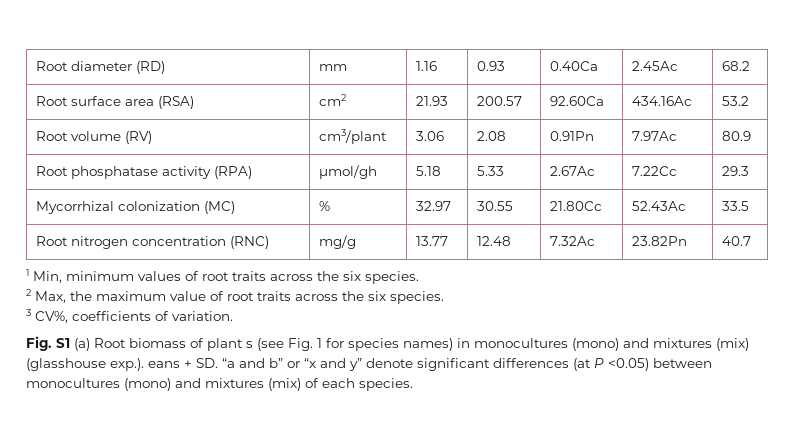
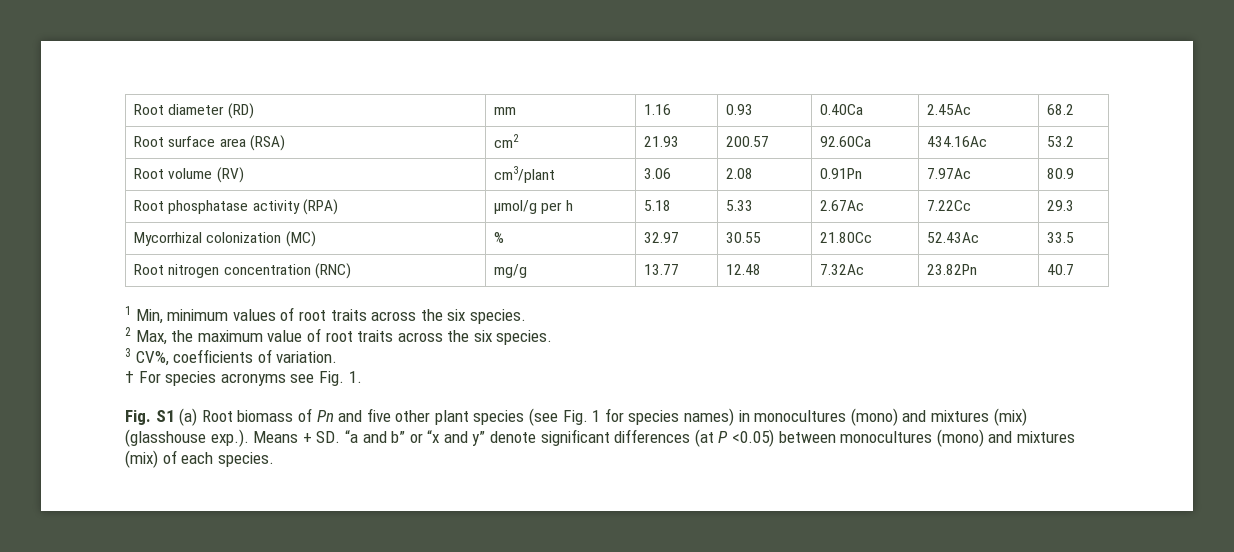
[318,165,377,179] μmol/gh -> [494,200,573,214] μmol/g per h
(233, 316) none -> [125,371,362,386] // † For species acronyms see Fig. 1.
[207,338,253,351] plant s -> [316,408,525,425] Pn and five other plant species
[148,361,180,368] eans -> [253,431,299,443] Means

